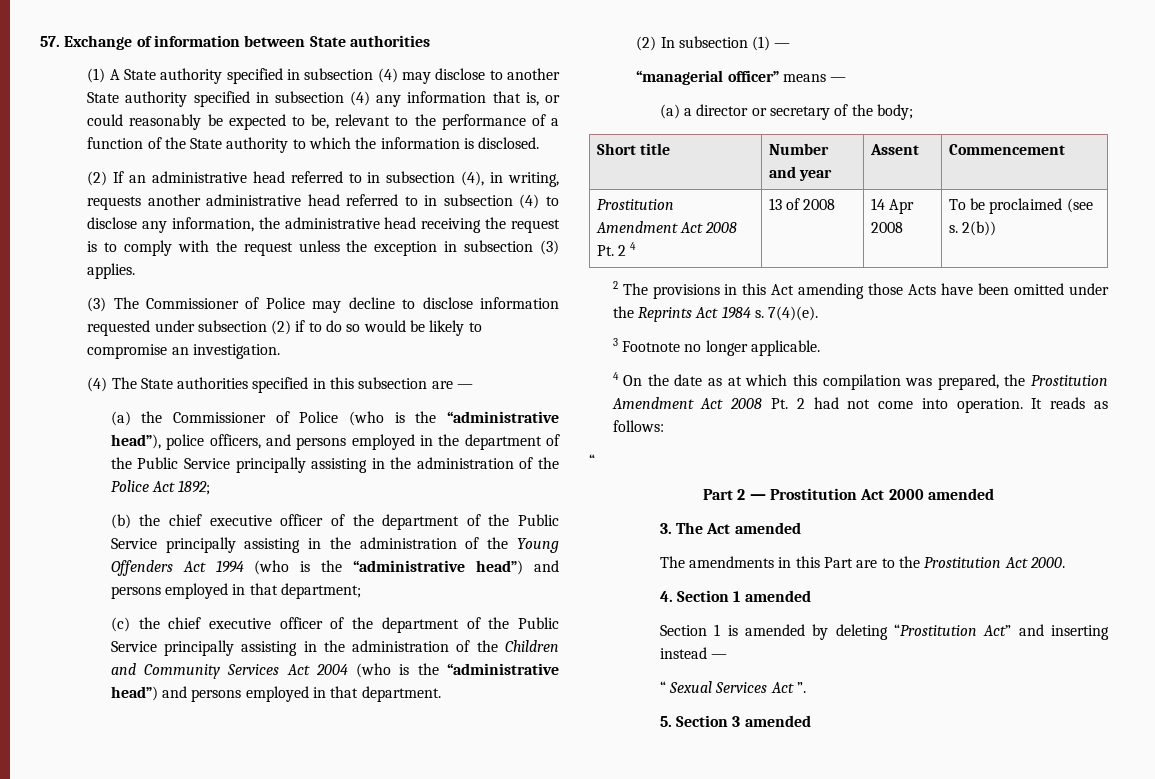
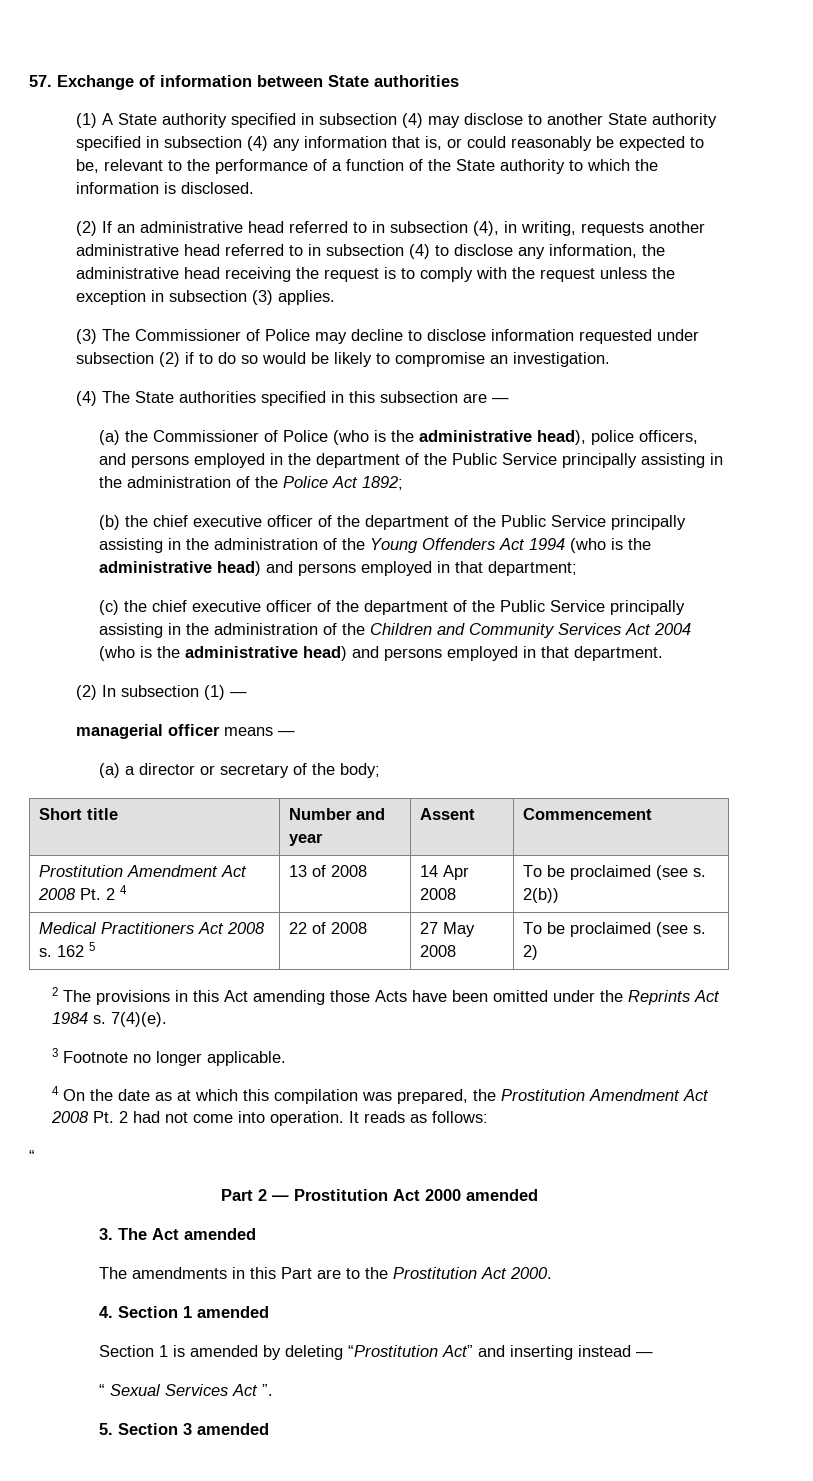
[446,411,559,423] [110,434,161,449] “administrative head”), -> [418,430,586,445] administrative head),
[353,560,524,575] “administrative head”) -> [98,561,261,576] administrative head)
[446,663,559,675] [110,686,158,701] “administrative head”) -> [184,646,347,661] administrative head)
[636,70,779,85] “managerial officer” -> [75,724,220,739] managerial officer
(996, 228) none -> [39,922,266,934] [39,942,96,957] [289,922,368,934] [420,922,476,937] [420,945,457,957] [523,922,707,937] [523,945,539,960] // Medical Practitioners Act 2008 s. 162 5 | 22 of 2008 | 27 May 2008 | To be proclaimed (see s. 2)

